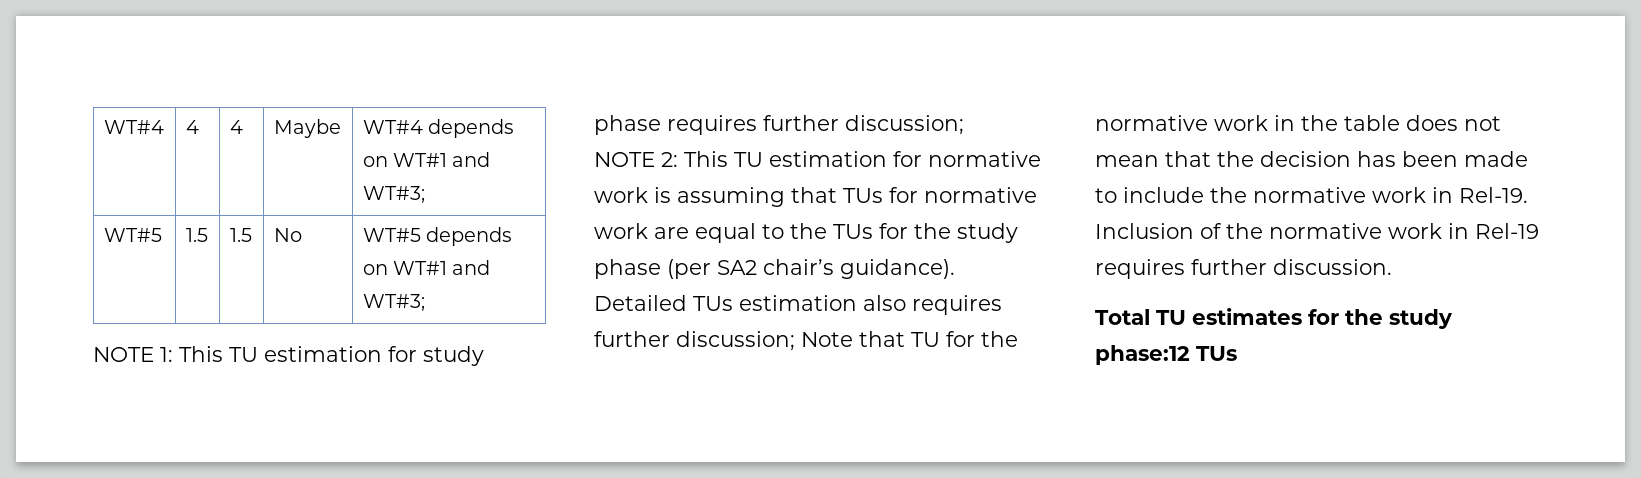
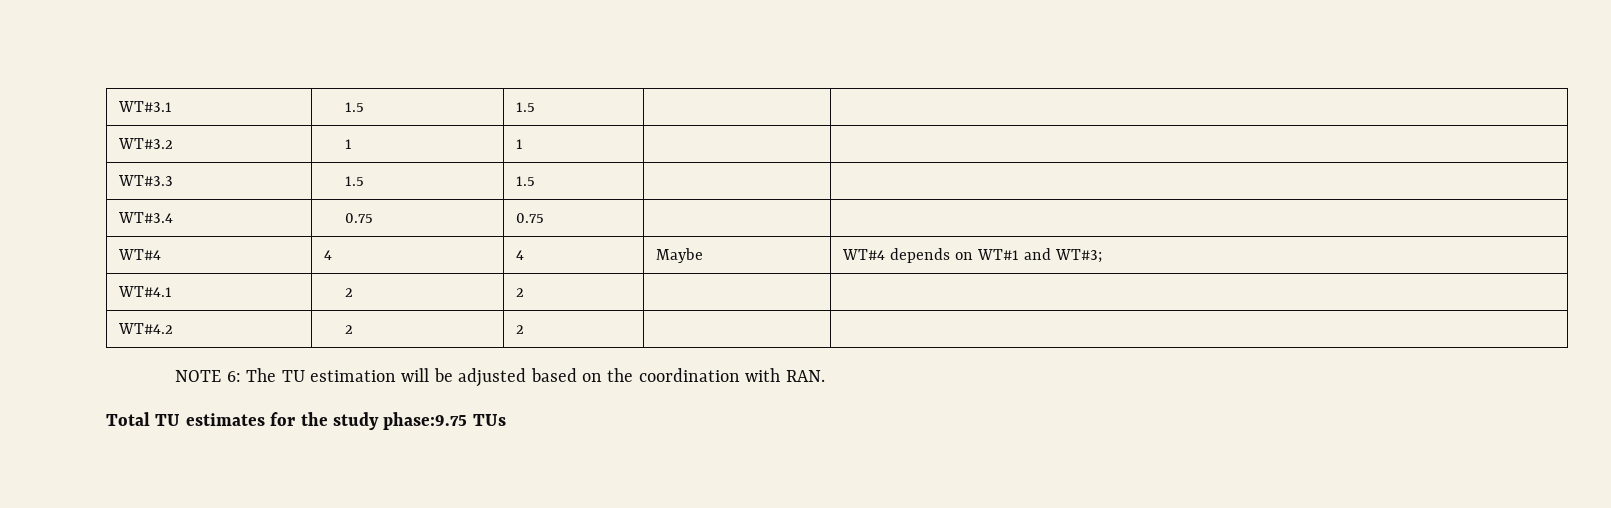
(103, 127) none -> [118,101,173,112] [345,102,365,112] [516,102,536,112] [118,138,174,149] [345,139,353,149] [516,139,524,149] [118,175,174,186] [345,176,365,186] [516,176,536,186] [118,212,174,223] [345,213,374,223] [516,213,545,223] WT#3.1 | 1.5 | 1.5 | | // WT#3.2 | 1 | 1 | | // WT#3.3 | 1.5 | 1.5 | | // WT#3.4 | 0.75 | 0.75 | | //
[103,228,162,242] [185,228,208,242] [229,228,252,242] [273,228,302,242] [362,227,512,246] [362,260,491,275] [362,294,425,311] [93,346,484,366] [594,115,964,135] [594,151,1041,167] [594,187,1037,207] [594,223,1018,243] [594,259,955,279] [594,295,1002,315] [594,331,1018,351] [1095,115,1501,131] [1095,151,1528,167] [1095,187,1528,203] [1095,223,1539,239] [1095,259,1392,279] WT#5 | 1.5 | 1.5 | No | WT#5 depends on WT#1 and WT#3; // NOTE 1: This TU estimation for study phase requires further discussion; // NOTE 2: This TU estimation for normative work is assuming that TUs for normative work are equal to the TUs for the study phase (per SA2 chair’s guidance). Detailed TUs estimation also requires further discussion; Note that TU for the normative work in the table does not mean that the decision has been made to include the normative work in Rel-19. Inclusion of the normative work in Rel-19 requires further discussion. -> [118,286,173,297] [345,288,354,297] [516,288,525,297] [118,323,174,334] [345,325,354,334] [516,325,525,334] [175,368,825,387] WT#4.1 | 2 | 2 | | // WT#4.2 | 2 | 2 | | // NOTE 6: The TU estimation will be adjusted based on the coordination with RAN.
[1095,345,1190,365] phase:12 -> [383,412,468,430] phase:9.75

